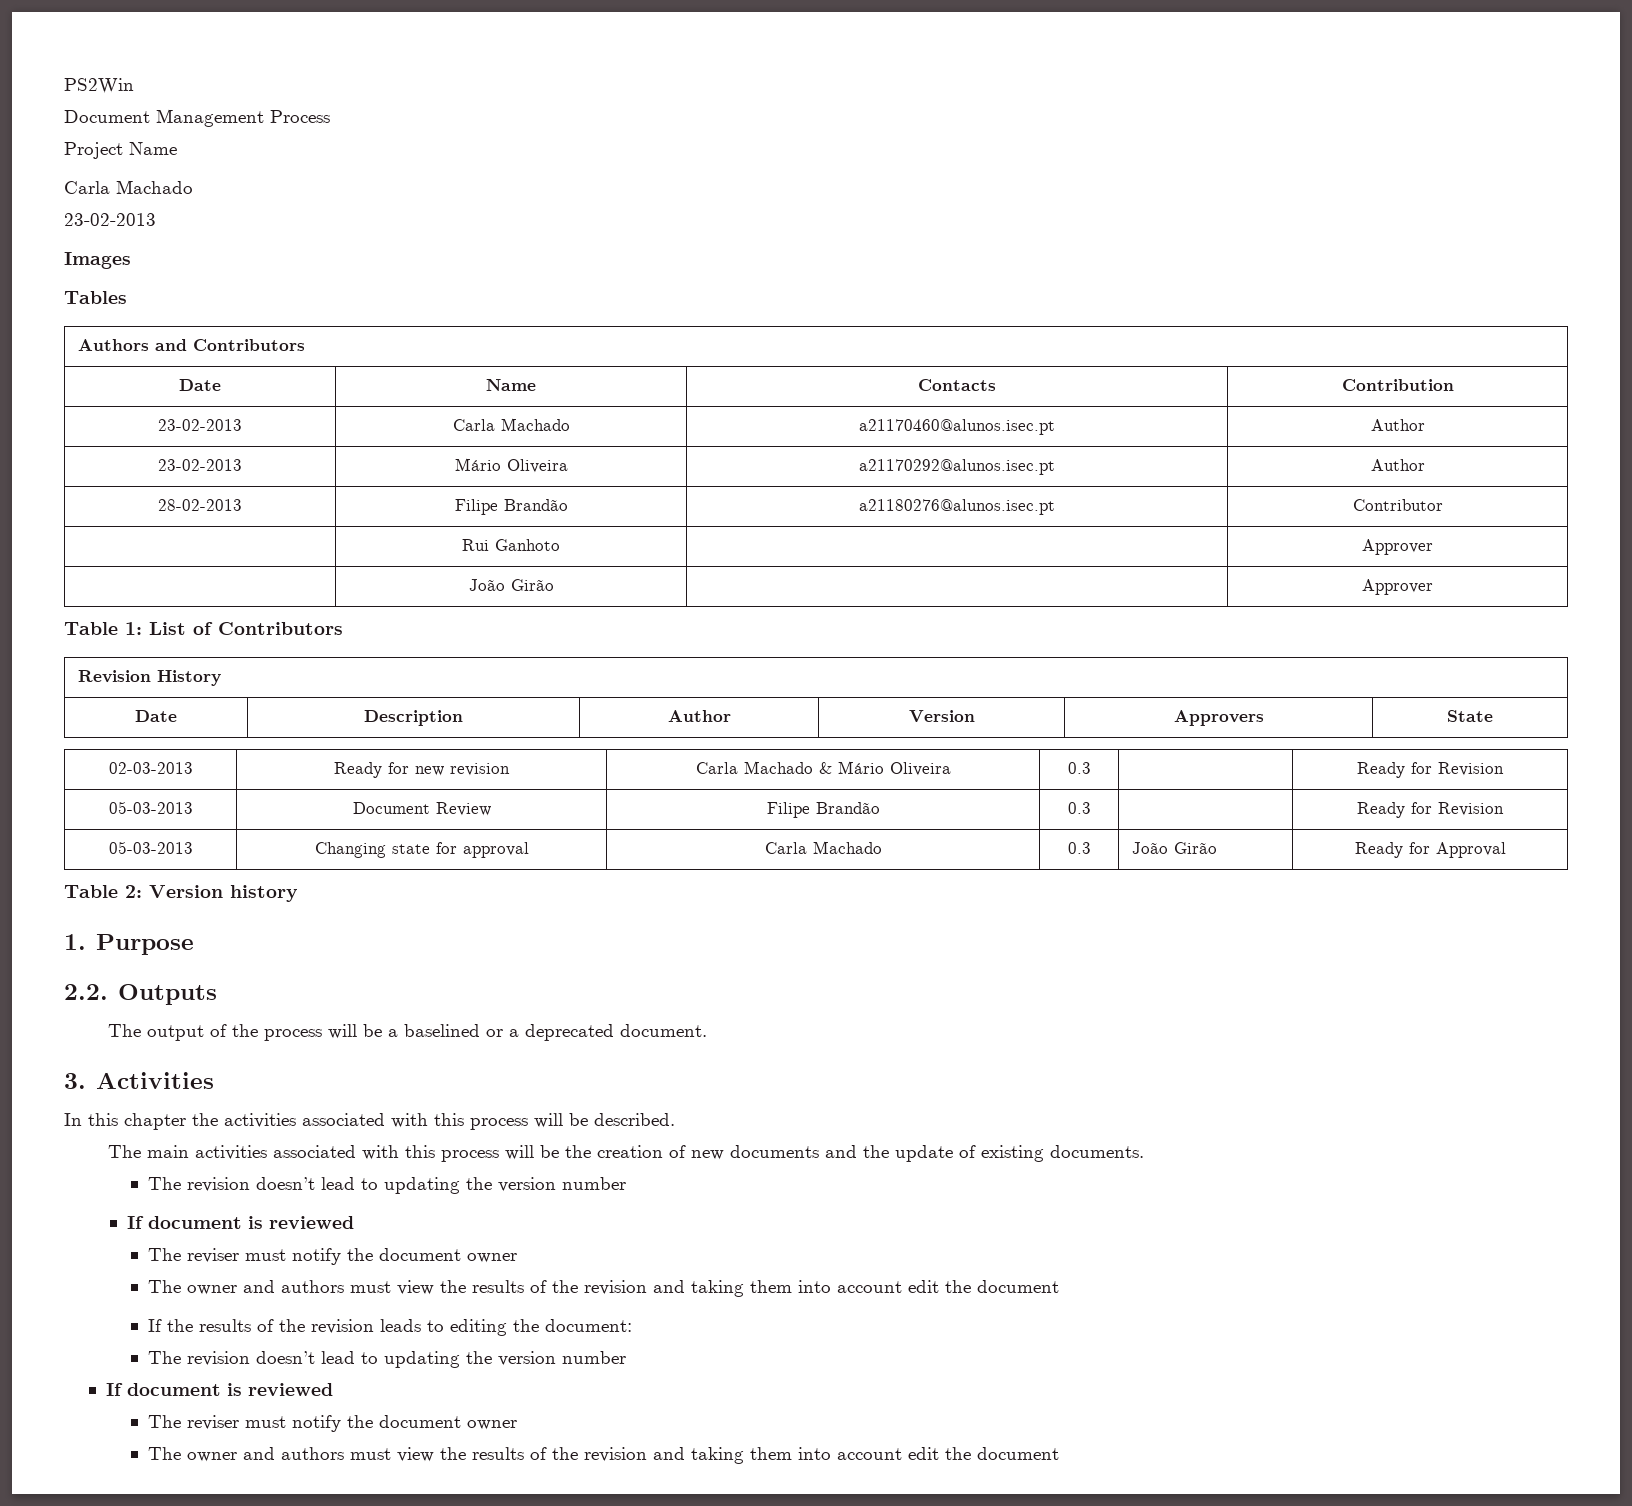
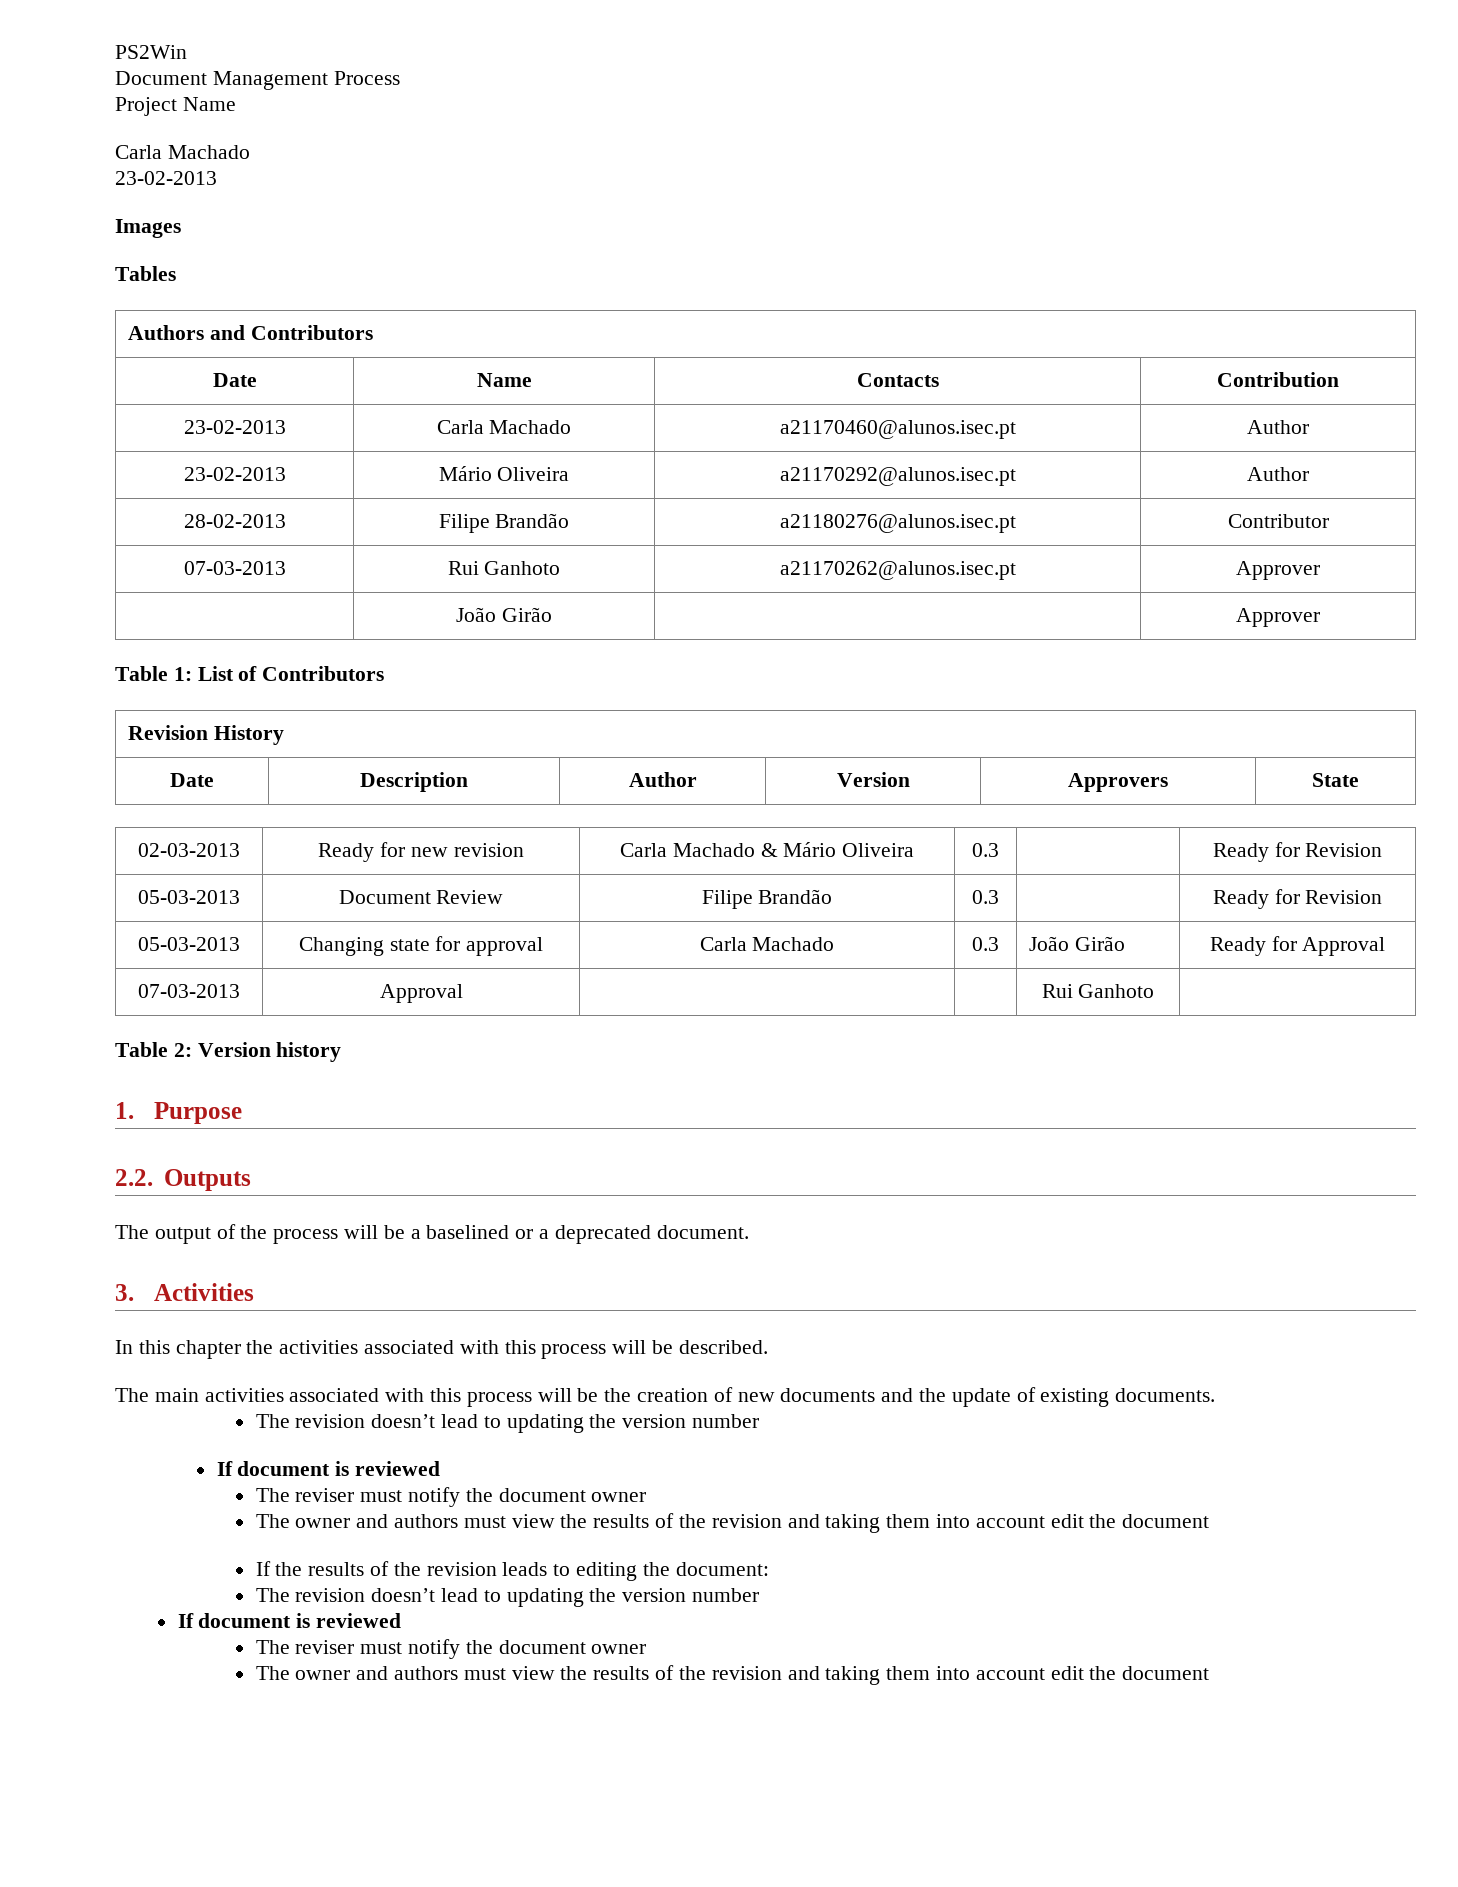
[462,539,560,551] | Rui Ganhoto | -> [183,561,286,575] [447,561,561,575] [779,561,1016,580] 07-03-2013 | Rui Ganhoto | a21170262@alunos.isec.pt
(1506, 850) none -> [138,984,240,998] [379,984,463,1003] [1041,984,1155,998] // 07-03-2013 | Approval | | | Rui Ganhoto |

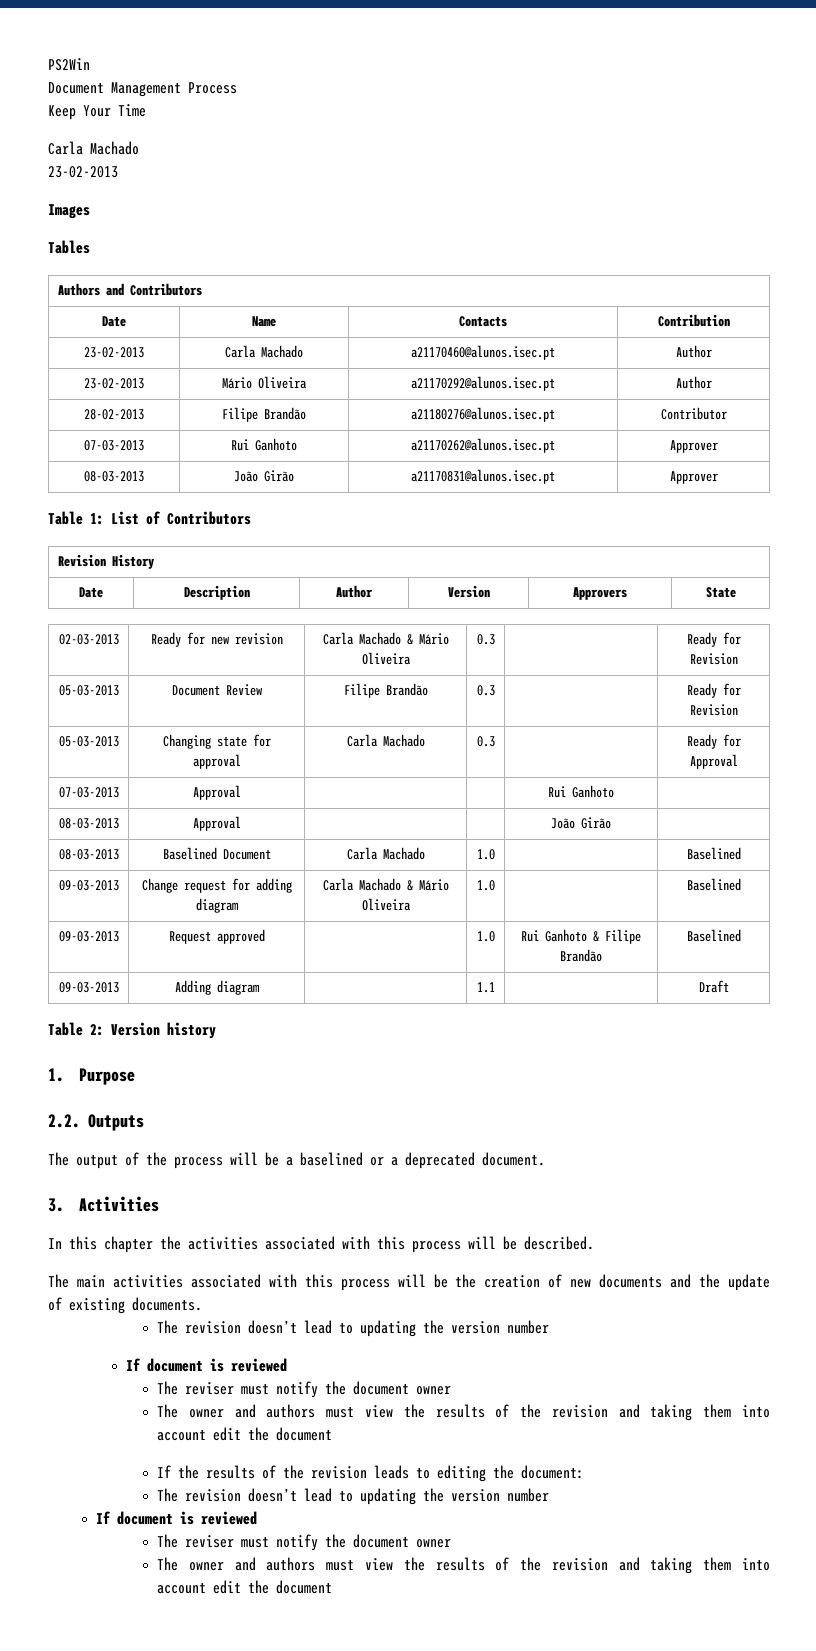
[115,97,236,116] Project Name -> [48,104,146,120] Keep Your Time
[456,607,552,622] | João Girão | -> [84,471,144,482] [234,470,294,482] [410,469,555,484] 08-03-2013 | João Girão | a21170831@alunos.isec.pt
[1029,936,1125,951] João Girão -> (495, 741) none
(1155, 991) none -> [58,818,119,829] [192,816,241,831] [551,817,611,829] [58,849,119,860] [162,847,271,860] [346,847,425,860] [476,849,495,860] [686,847,741,860] [58,880,119,891] [141,878,292,893] [195,898,239,913] [322,878,449,891] [361,898,411,911] [476,880,495,891] [686,878,741,891] [58,931,119,942] [168,929,265,944] [476,931,495,942] [521,929,641,944] [560,949,602,962] [686,929,741,942] [58,982,119,993] [174,980,260,995] [476,982,495,993] [698,980,729,993] // 08-03-2013 | Approval | | | João Girão | // 08-03-2013 | Baselined Document | Carla Machado | 1.0 | | Baselined // 09-03-2013 | Change request for adding diagram | Carla Machado & Mário Oliveira | 1.0 | | Baselined // 09-03-2013 | Request approved | | 1.0 | Rui Ganhoto & Filipe Brandão | Baselined // 09-03-2013 | Adding diagram | | 1.1 | | Draft

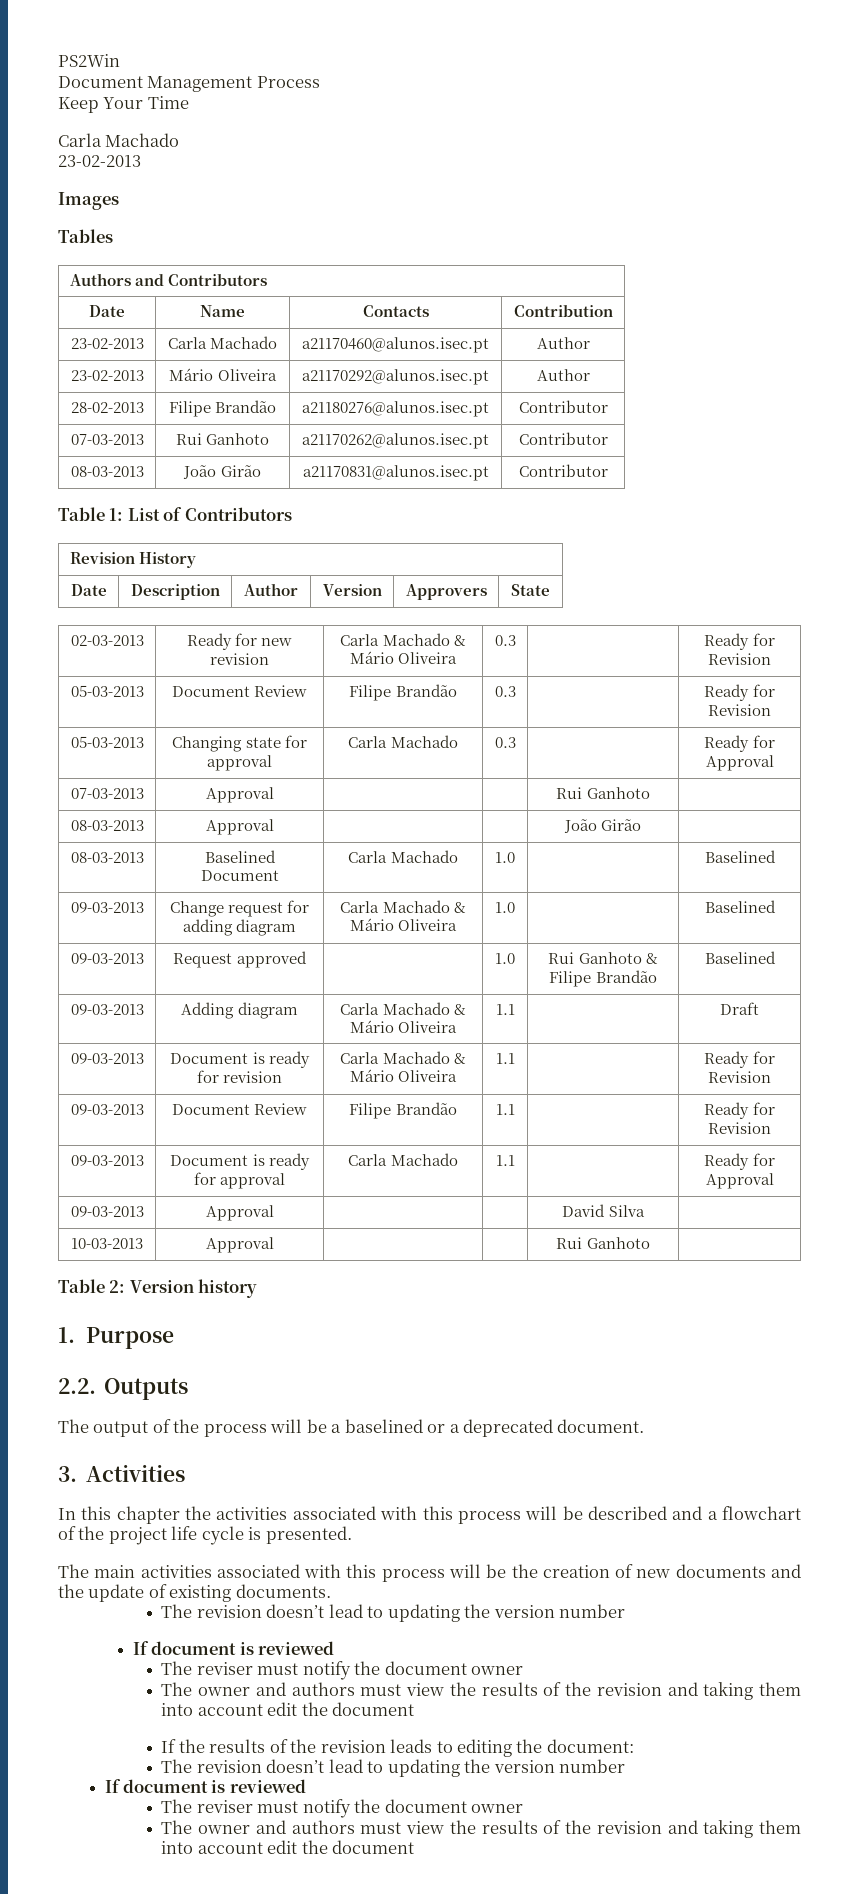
[669,440,718,453] Approver -> [518,432,608,445] Contributor
[669,471,718,484] Approver -> [518,464,608,477] Contributor
[476,982,495,993] [698,980,729,993] | 1.1 | | Draft -> [340,1002,466,1015] [349,1020,458,1033] [495,1004,515,1015] [720,1002,760,1015] [70,1053,144,1064] [170,1051,310,1068] [196,1070,283,1083] [340,1051,466,1064] [349,1069,458,1082] [495,1053,515,1064] [704,1051,775,1068] [708,1071,772,1083] [70,1104,144,1115] [171,1103,308,1115] [349,1102,457,1119] [495,1104,515,1115] [704,1102,775,1119] [708,1122,772,1134] [70,1155,144,1166] [170,1153,310,1170] [193,1172,286,1189] [348,1153,458,1166] [495,1155,515,1166] [704,1153,775,1170] [705,1173,774,1189] [70,1206,144,1217] [205,1205,274,1221] [562,1204,645,1217] [71,1238,143,1249] [205,1237,274,1253] [556,1237,650,1249] Carla Machado & Mário Oliveira | 1.1 | | Draft // 09-03-2013 | Document is ready for revision | Carla Machado & Mário Oliveira | 1.1 | | Ready for Revision // 09-03-2013 | Document Review | Filipe Brandão | 1.1 | | Ready for Revision // 09-03-2013 | Document is ready for approval | Carla Machado | 1.1 | | Ready for Approval // 09-03-2013 | Approval | | | David Silva | // 10-03-2013 | Approval | | | Rui Ganhoto |
[524,1236,594,1250] described. -> [587,1506,801,1520] [58,1526,352,1545] described and a flowchart of the project life cycle is presented.

